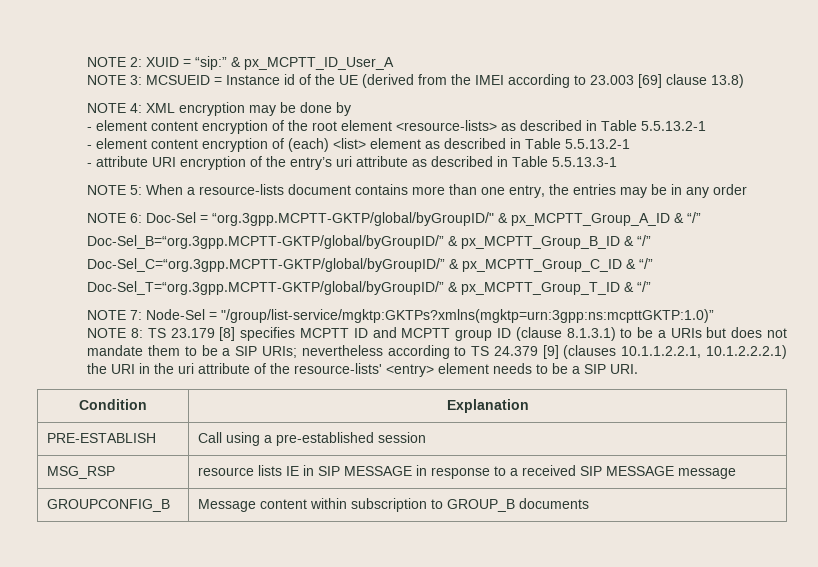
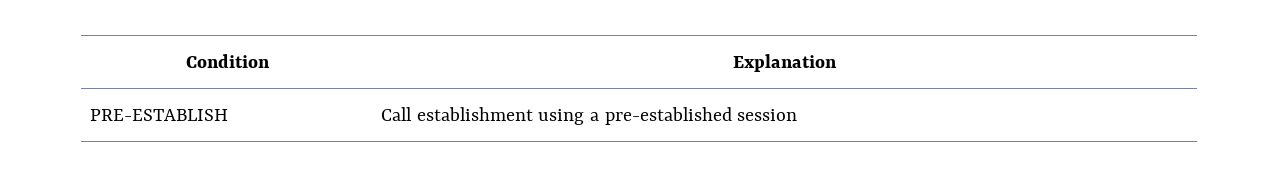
[87,56,395,70] [87,74,745,88] [87,102,352,116] [87,120,707,134] [87,138,631,152] [87,156,618,170] [87,184,748,198] [87,212,702,226] [87,235,652,249] [87,258,654,272] [87,281,652,295] [87,309,715,323] [87,327,788,341] [87,345,787,359] [87,363,639,377] NOTE 2: XUID = “sip:” & px_MCPTT_ID_User_A // NOTE 3: MCSUEID = Instance id of the UE (derived from the IMEI according to 23.003 [69] clause 13.8) // NOTE 4: XML encryption may be done by // - element content encryption of the root element <resource-lists> as described in Table 5.5.13.2-1 // - element content encryption of (each) <list> element as described in Table 5.5.13.2-1 // - attribute URI encryption of the entry’s uri attribute as described in Table 5.5.13.3-1 // NOTE 5: When a resource-lists document contains more than one entry, the entries may be in any order // NOTE 6: Doc-Sel = “org.3gpp.MCPTT-GKTP/global/byGroupID/" & px_MCPTT_Group_A_ID & “/” // Doc-Sel_B=“org.3gpp.MCPTT-GKTP/global/byGroupID/” & px_MCPTT_Group_B_ID & “/” // Doc-Sel_C=“org.3gpp.MCPTT-GKTP/global/byGroupID/” & px_MCPTT_Group_C_ID & “/” // Doc-Sel_T=“org.3gpp.MCPTT-GKTP/global/byGroupID/” & px_MCPTT_Group_T_ID & “/” // NOTE 7: Node-Sel = "/group/list-service/mgktp:GKTPs?xmlns(mgktp=urn:3gpp:ns:mcpttGKTP:1.0)” // NOTE 8: TS 23.179 [8] specifies MCPTT ID and MCPTT group ID (clause 8.1.3.1) to be a URIs but does not mandate them to be a SIP URIs; nevertheless according to TS 24.379 [9] (clauses 10.1.1.2.2.1, 10.1.2.2.2.1) the URI in the uri attribute of the resource-lists' <entry> element needs to be a SIP URI. // -> (185, 61) none
(223, 437) none -> [416,107,533,121] establishment
[47,466,116,479] [198,465,737,479] [47,499,171,512] [198,498,590,512] // MSG_RSP | resource lists IE in SIP MESSAGE in response to a received SIP MESSAGE message // GROUPCONFIG_B | Message content within subscription to GROUP_B documents -> (798, 115) none

